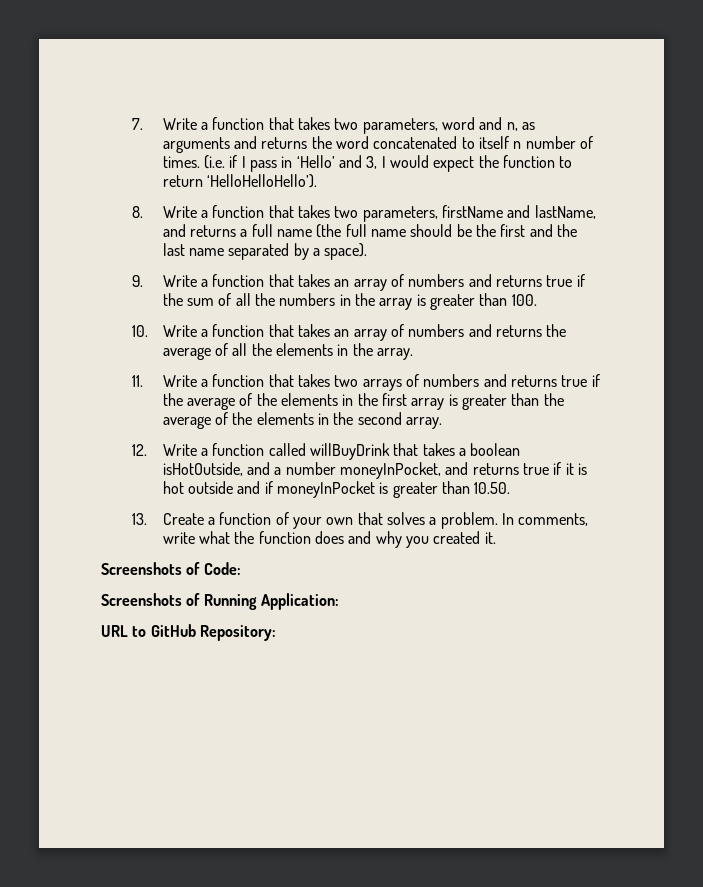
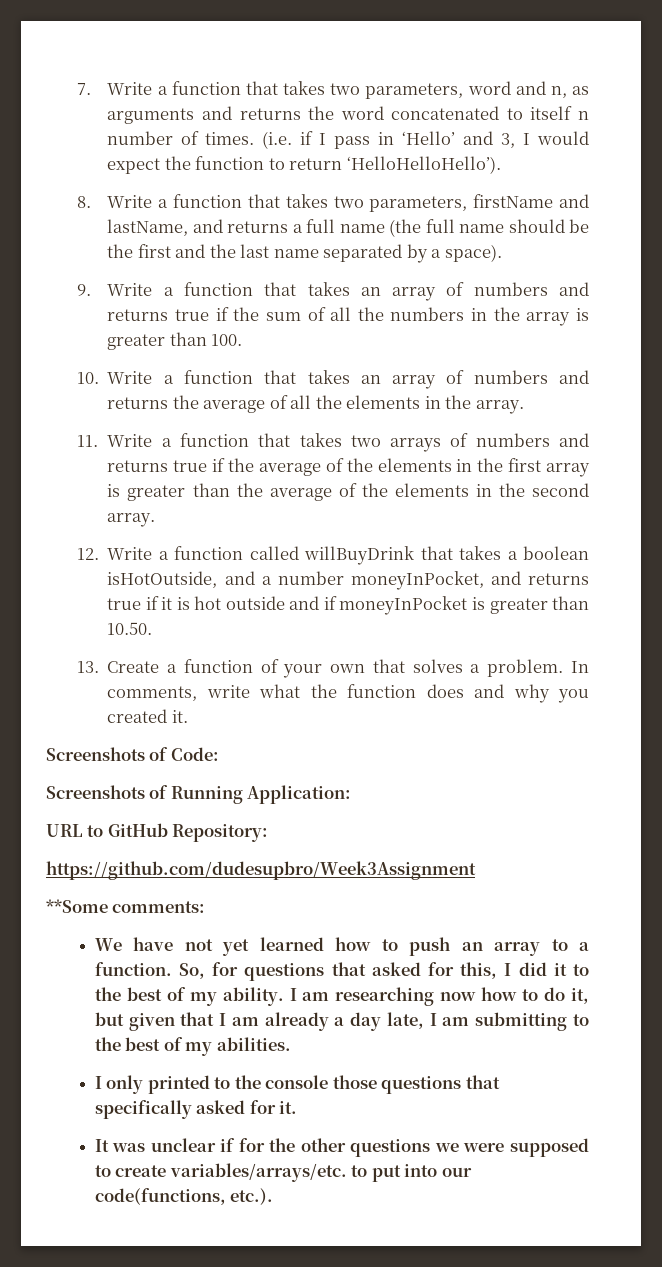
(276, 633) none -> [46,861,476,880] [46,899,206,913] [94,937,589,956] [94,962,589,981] [94,987,589,1006] [94,1012,589,1031] [94,1037,291,1056] [94,1075,500,1094] [94,1100,298,1119] [94,1138,589,1157] [94,1163,472,1182] [94,1188,274,1205] // https://github.com/dudesupbro/Week3Assignment // **Some comments: // We have not yet learned how to push an array to a function. So, for questions that asked for this, I did it to the best of my ability. I am researching now how to do it, but given that I am already a day late, I am submitting to the best of my abilities. // I only printed to the console those questions that specifically asked for it. // It was unclear if for the other questions we were supposed to create variables/arrays/etc. to put into our code(functions, etc.).

